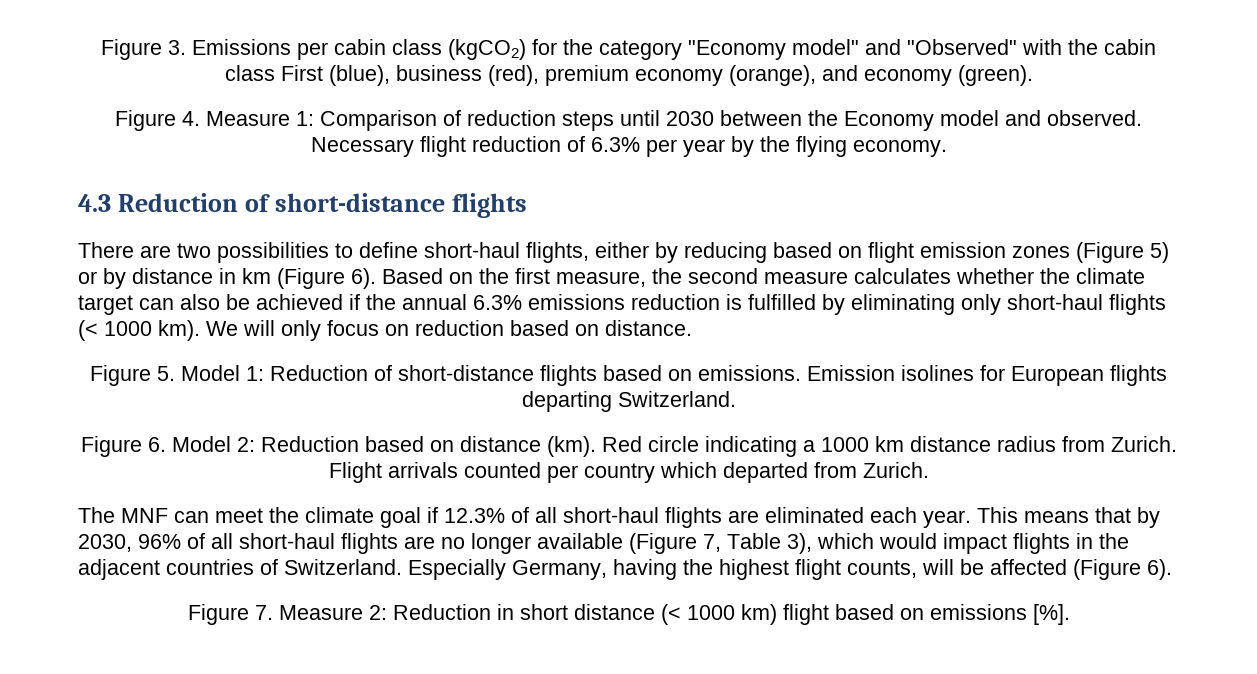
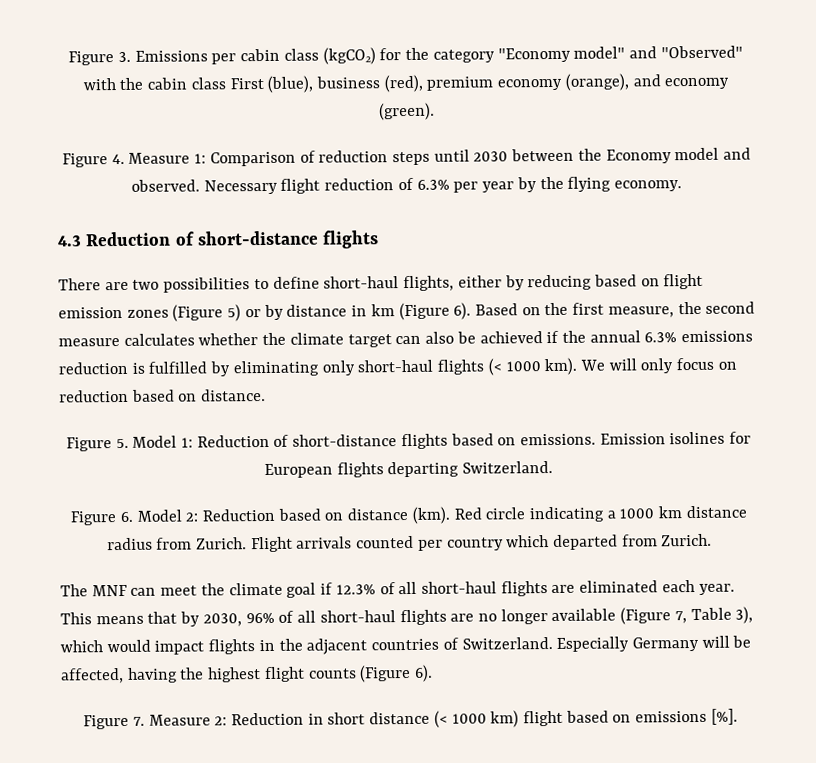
[512,559,1067,580] Germany, having the highest flight counts, will be affected -> [631,635,752,652] [60,666,357,684] Germany will be affected, having the highest flight counts

